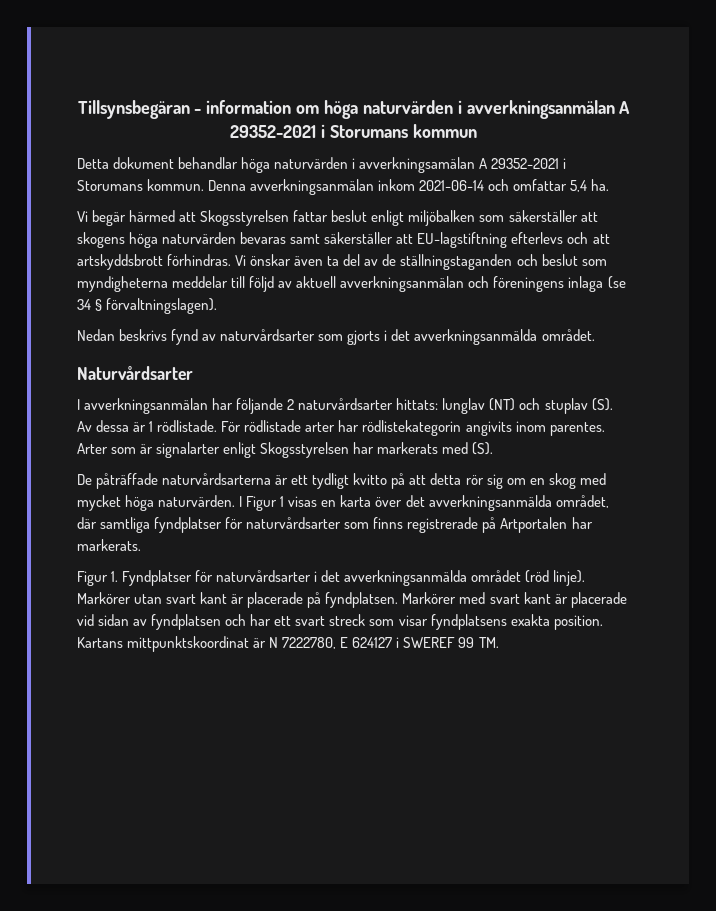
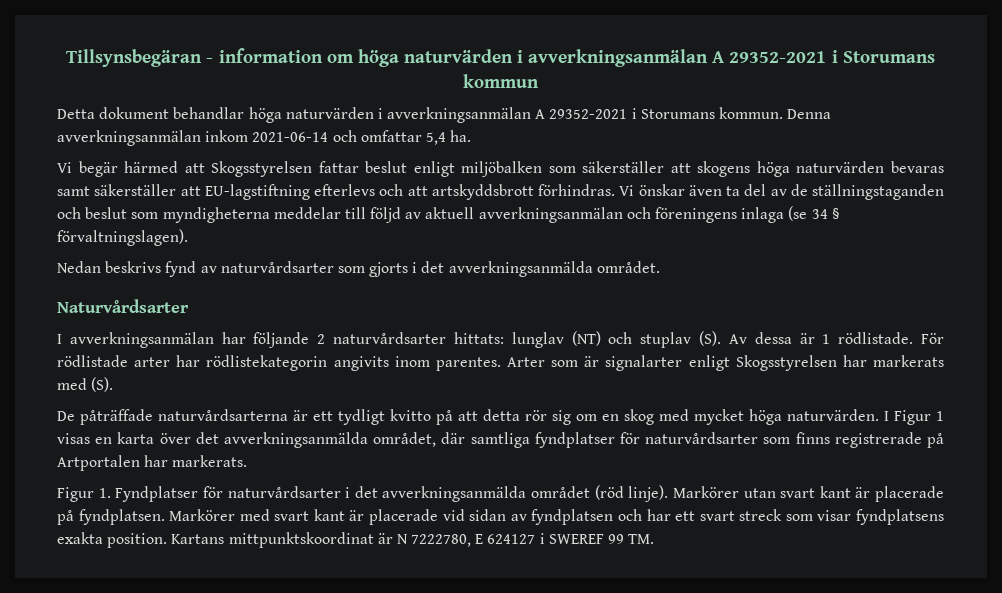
[359,157,476,173] avverkningsamälan -> [387,107,532,123] avverkningsanmälan

